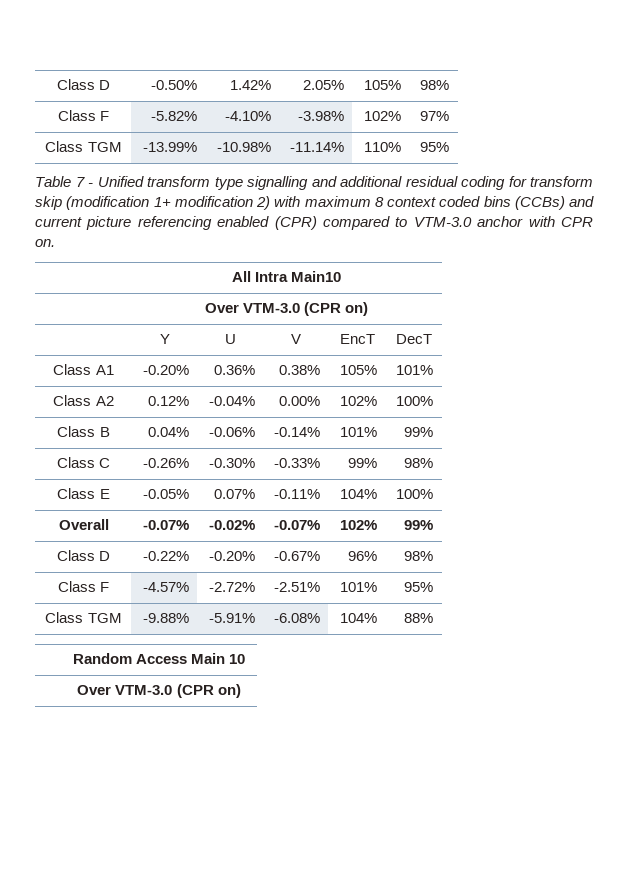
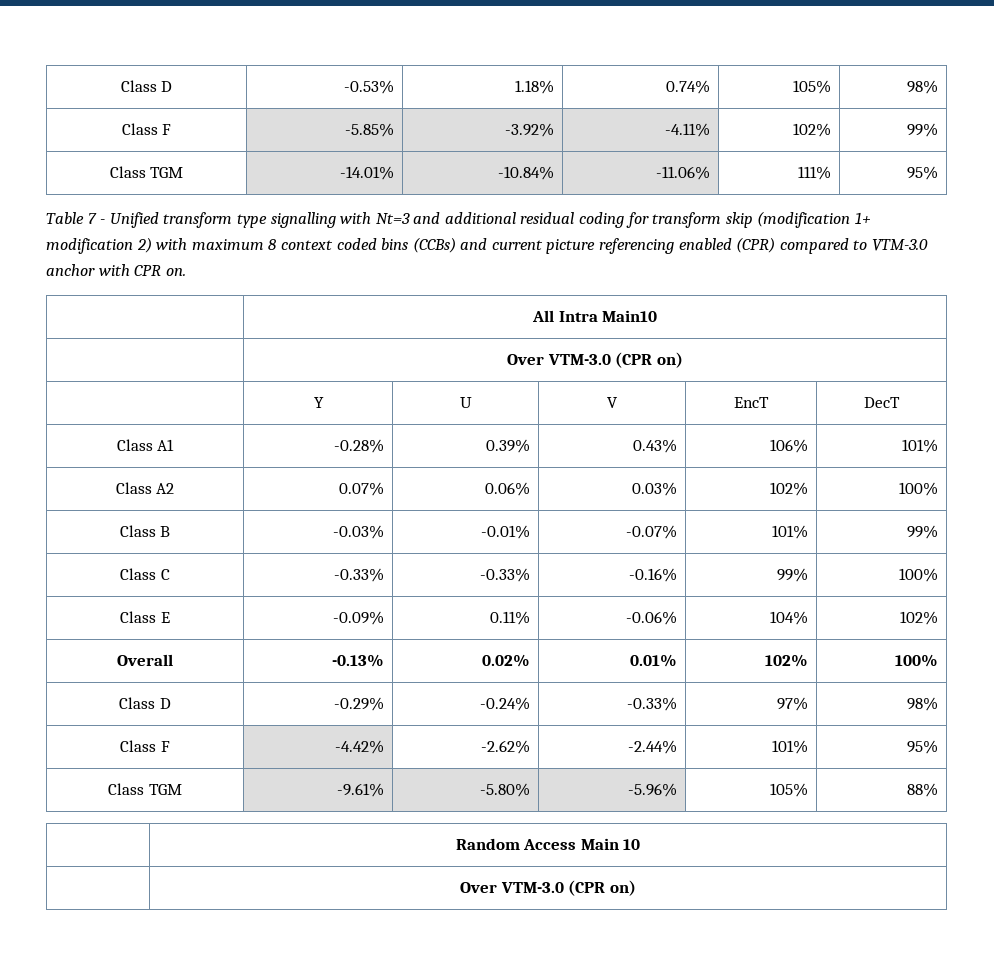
[56,79,111,90] [150,80,197,90] [229,80,271,90] [302,80,344,90] Class D | -0.50% | 1.42% | 2.05% -> [120,80,173,92] [343,80,394,94] [514,80,554,94] [665,80,710,94] Class D | -0.53% | 1.18% | 0.74%
[150,111,197,121] [224,111,271,121] [297,111,344,121] [363,111,401,121] [419,111,449,121] [45,141,122,152] [142,142,197,152] [216,142,271,152] [289,142,344,152] [363,142,401,152] -5.82% | -4.10% | -3.98% | 102% | 97% // Class TGM | -13.99% | -10.98% | -11.14% | 110% -> [344,123,394,137] [504,123,554,137] [664,123,710,137] [792,123,831,137] [906,123,938,137] [109,166,184,178] [339,166,394,180] [497,166,554,180] [655,166,710,180] [797,166,831,180] -5.85% | -3.92% | -4.11% | 102% | 99% // Class TGM | -14.01% | -10.84% | -11.06% | 111%
(308, 183) none -> [340,212,410,224] with Nt=3
[142,365,189,375] [213,365,255,375] [278,365,320,375] [339,365,377,375] -0.20% | 0.36% | 0.38% | 105% -> [333,439,384,453] [485,439,530,453] [632,439,677,453] [769,439,808,453] -0.28% | 0.39% | 0.43% | 106%
[147,396,189,406] [208,396,255,406] [278,396,320,406] 0.12% | -0.04% | 0.00% -> [338,482,384,496] [484,482,530,496] [631,482,677,496] 0.07% | 0.06% | 0.03%
[147,427,189,437] [208,427,255,437] [273,427,320,437] 0.04% | -0.06% | -0.14% -> [332,525,384,539] [480,525,530,539] [625,525,677,539] -0.03% | -0.01% | -0.07%
[142,458,189,468] [208,458,255,468] [273,458,320,468] -0.26% | -0.30% | -0.33% -> [333,568,384,582] [479,568,530,582] [628,568,677,582] -0.33% | -0.33% | -0.16%
[403,458,433,468] 98% -> [898,568,938,582] 100%
[142,489,189,499] [213,489,255,499] [273,489,320,499] [339,489,377,499] [395,489,433,499] -0.05% | 0.07% | -0.11% | 104% | 100% -> [332,611,384,625] [489,611,530,625] [625,611,677,625] [769,611,808,625] [899,611,938,625] -0.09% | 0.11% | -0.06% | 104% | 102%
[142,520,189,530] [208,520,255,530] [273,520,320,530] [339,520,377,530] [403,520,433,530] [56,550,111,561] [142,551,189,561] [208,551,255,561] [273,551,320,561] [347,551,377,561] [403,551,433,561] [57,581,110,592] [142,582,189,592] [208,582,255,592] [273,582,320,592] -0.07% | -0.02% | -0.07% | 102% | 99% // Class D | -0.22% | -0.20% | -0.67% | 96% | 98% // Class F | -4.57% | -2.72% | -2.51% -> [331,654,384,667] [481,654,530,667] [629,654,677,667] [764,654,808,667] [894,654,938,667] [119,697,171,709] [333,697,384,711] [479,697,530,711] [626,697,677,711] [776,697,808,711] [906,697,938,711] [120,740,170,752] [334,740,384,754] [480,740,530,754] [627,740,677,754] -0.13% | 0.02% | 0.01% | 102% | 100% // Class D | -0.29% | -0.24% | -0.33% | 97% | 98% // Class F | -4.42% | -2.62% | -2.44%
[142,613,189,623] [208,613,255,623] [273,613,320,623] [339,613,377,623] -9.88% | -5.91% | -6.08% | 104% -> [336,783,384,797] [479,783,530,797] [627,783,677,797] [769,783,808,797] -9.61% | -5.80% | -5.96% | 105%

